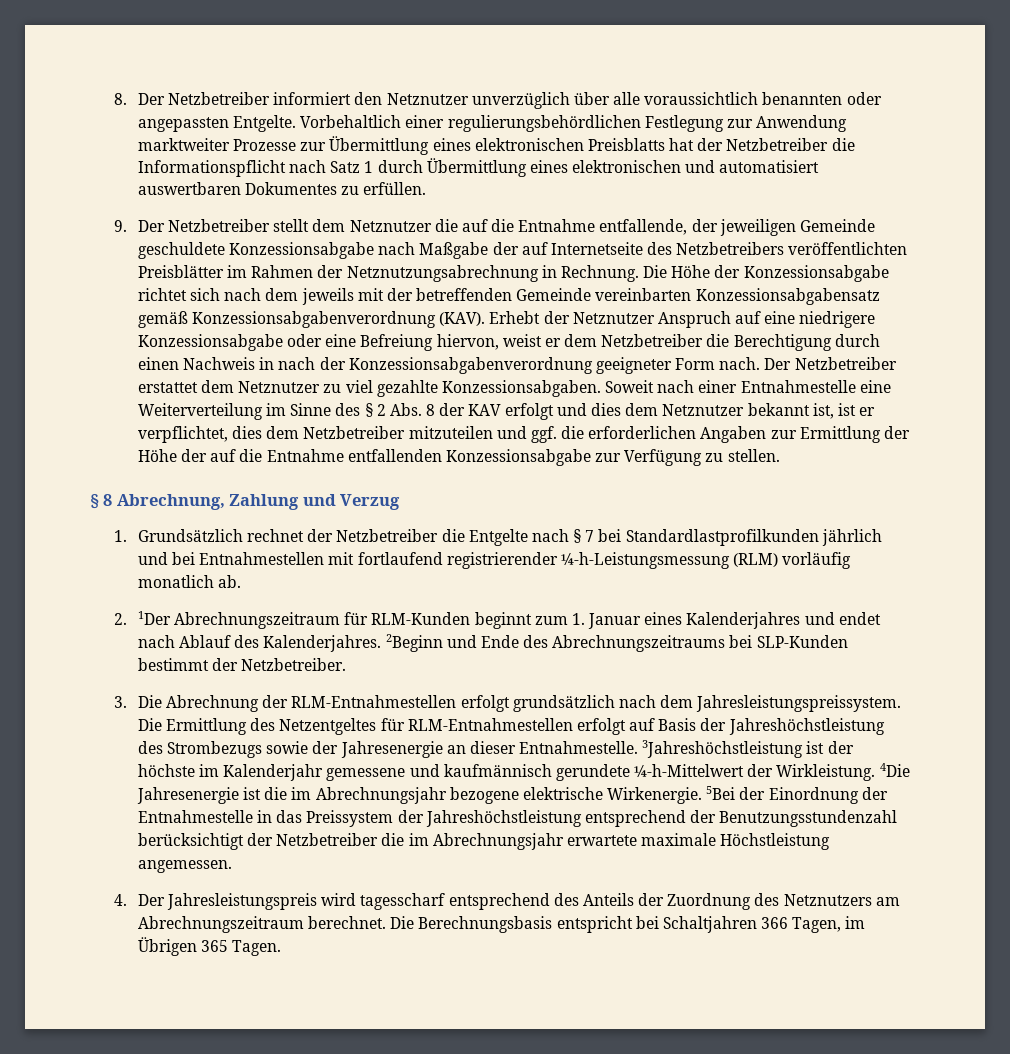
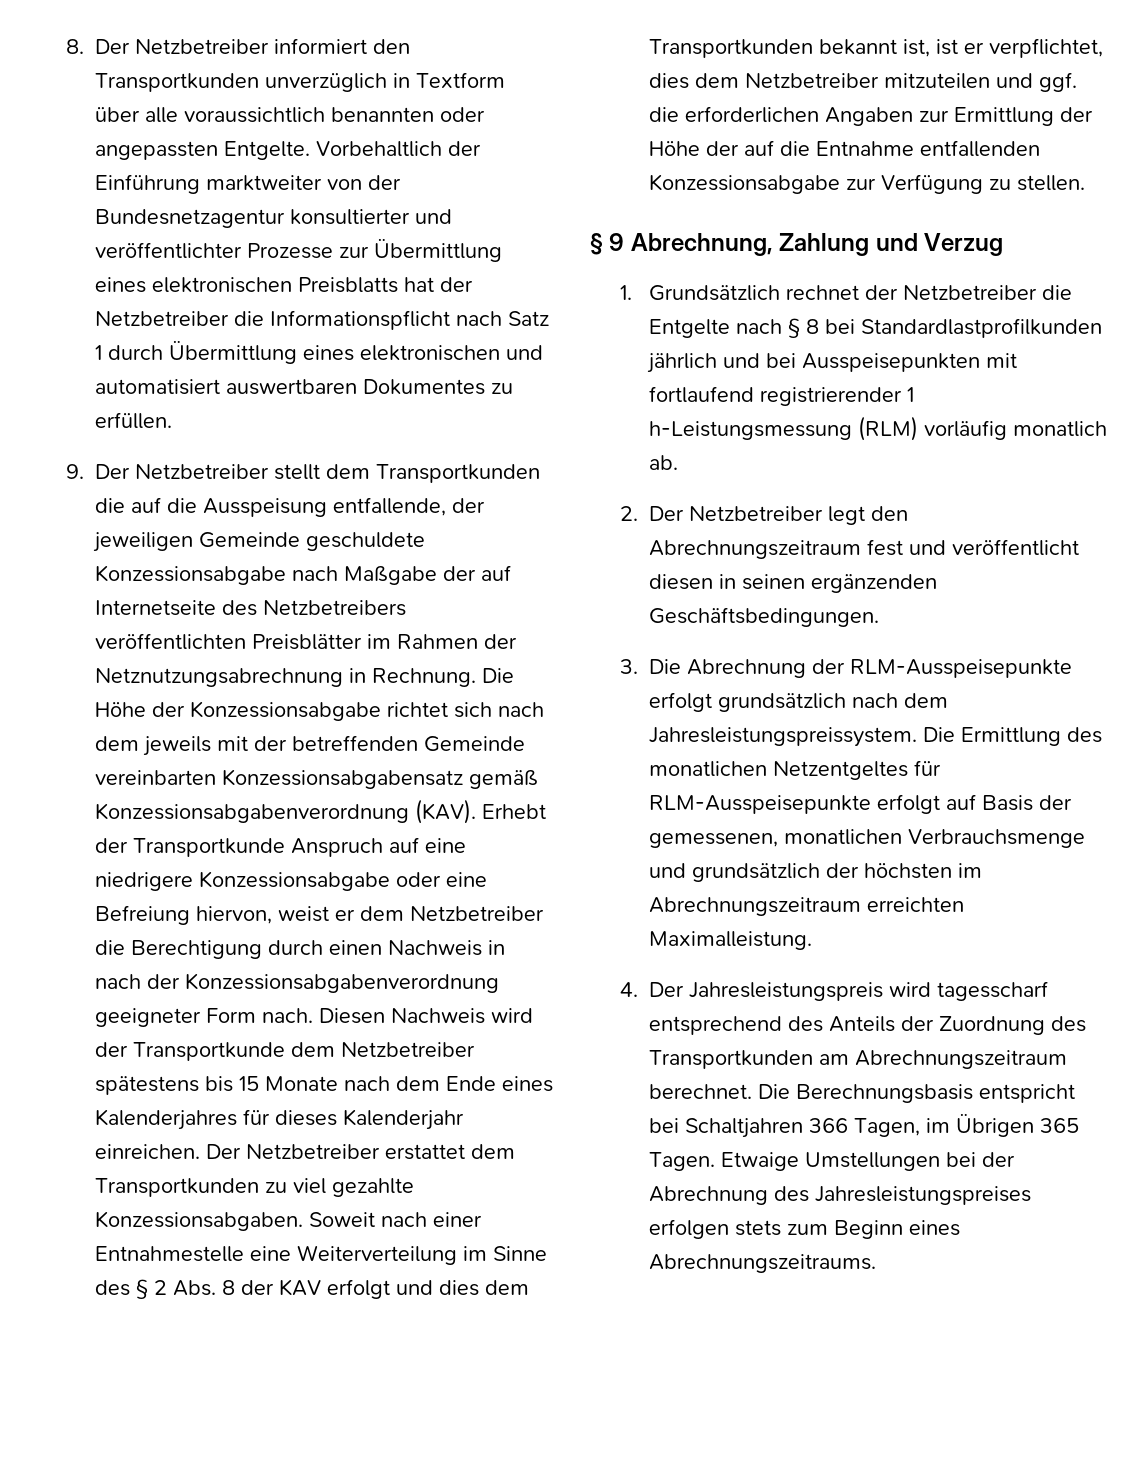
[386,92,570,109] Netznutzer unverzüglich -> [95,72,506,92] Transportkunden unverzüglich in Textform
[405,115,848,132] [137,138,230,151] einer regulierungsbehördlichen Festlegung zur Anwendung marktweiter -> [448,141,482,156] [95,174,402,194] [95,209,453,228] [95,242,243,259] der Einführung marktweiter von der Bundesnetzagentur konsultierter und veröffentlichter
[349,220,432,232] Netznutzer -> [376,464,541,483] Transportkunden
[518,219,596,232] Entnahme -> [203,498,328,517] Ausspeisung
[572,312,655,324] Netznutzer -> [133,838,286,857] Transportkunde
(761, 363) none -> [319,1008,534,1024] [95,1042,476,1061] [95,1076,554,1095] [95,1109,465,1130] [95,1144,201,1159] Diesen Nachweis wird der Transportkunde dem Netzbetreiber spätestens bis 15 Monate nach dem Ende eines Kalenderjahres für dieses Kalenderjahr einreichen.
[238,381,321,393] Netznutzer -> [95,1178,260,1197] Transportkunden
[662,404,745,416] Netznutzer -> [649,39,814,58] Transportkunden
[103,494,113,506] 8 -> [609,233,625,251] 9
[585,530,595,542] 7 -> [806,319,820,334] 8
[199,552,325,565] Entnahmestellen -> [802,353,981,372] Ausspeisepunkten
[560,552,730,569] ¼-h-Leistungsmessung -> [907,387,915,402] [649,421,853,440] 1 h-Leistungsmessung
[137,611,881,629] [137,634,848,652] [137,658,347,671] 1Der Abrechnungszeitraum für RLM-Kunden beginnt zum 1. Januar eines Kalenderjahres und endet nach Ablauf des Kalenderjahres. 2Beginn und Ende des Abrechnungszeitraums bei SLP-Kunden bestimmt der Netzbetreiber. -> [649,506,909,525] [649,539,1080,559] [649,574,938,593] [649,607,880,627] Der Netzbetreiber legt den Abrechnungszeitraum fest und veröffentlicht diesen in seinen ergänzenden Geschäftsbedingungen.
[291,695,457,708] RLM-Entnahmestellen -> [850,659,1073,678] RLM-Ausspeisepunkte
(276, 724) none -> [649,761,768,777] monatlichen
[407,718,573,731] RLM-Entnahmestellen -> [649,795,872,814] RLM-Ausspeisepunkte
[728,718,885,735] [137,740,854,758] [137,763,910,781] [136,786,888,804] [137,810,898,827] [137,833,831,850] [137,860,232,873] Jahreshöchstleistung des Strombezugs sowie der Jahresenergie an dieser Entnahmestelle. 3Jahreshöchstleistung ist der höchste im Kalenderjahr gemessene und kaufmännisch gerundete ¼-h-Mittelwert der Wirkleistung. 4Die Jahresenergie ist die im Abrechnungsjahr bezogene elektrische Wirkenergie. 5Bei der Einordnung der Entnahmestelle in das Preissystem der Jahreshöchstleistung entsprechend der Benutzungsstundenzahl berücksichtigt der Netzbetreiber die im Abrechnungsjahr erwartete maximale Höchstleistung angemessen. -> [649,829,1086,848] [649,863,983,882] [649,897,965,916] [649,931,813,950] gemessenen, monatlichen Verbrauchsmenge und grundsätzlich der höchsten im Abrechnungszeitraum erreichten Maximalleistung.
[783,894,872,906] Netznutzers -> [649,1050,814,1069] Transportkunden
(282, 948) none -> [721,1152,1016,1171] [649,1186,1032,1205] [649,1219,961,1239] [649,1254,877,1273] Etwaige Umstellungen bei der Abrechnung des Jahresleistungspreises erfolgen stets zum Beginn eines Abrechnungszeitraums.

